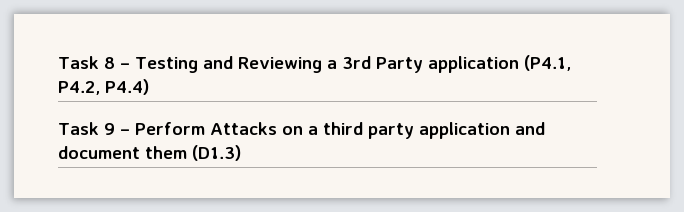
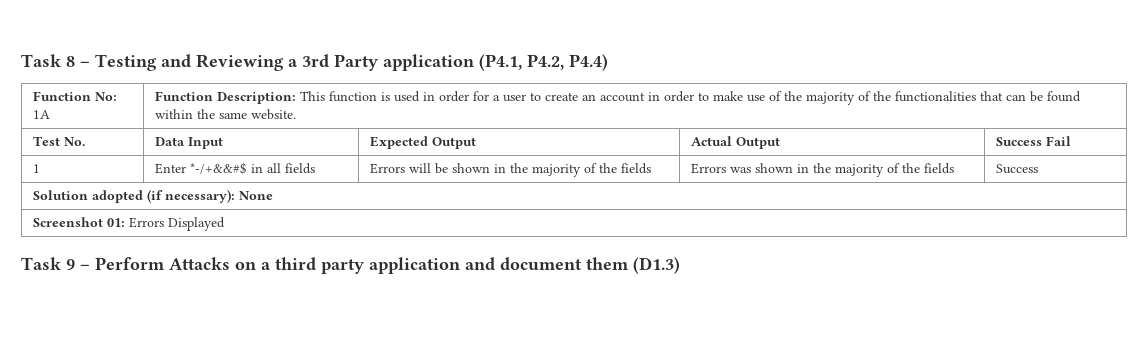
(149, 87) none -> [33,91,118,101] [33,110,51,119] [155,91,1082,105] [155,109,297,120] [33,136,86,146] [155,137,224,149] [370,136,477,149] [691,136,781,149] [996,136,1072,146] [33,164,41,173] [155,162,316,175] [370,163,652,177] [691,163,955,177] [996,164,1039,174] [33,189,274,203] [33,217,226,231] // Function No: 1A | Function Description: This function is used in order for a user to create an account in order to make use of the majority of the functionalities that can be found within the same website. // Test No. | Data Input | Expected Output | Actual Output | Success Fail // 1 | Enter *-/+&&#$ in all fields | Errors will be shown in the majority of the fields | Errors was shown in the majority of the fields | Success // Solution adopted (if necessary): None // Screenshot 01: Errors Displayed

